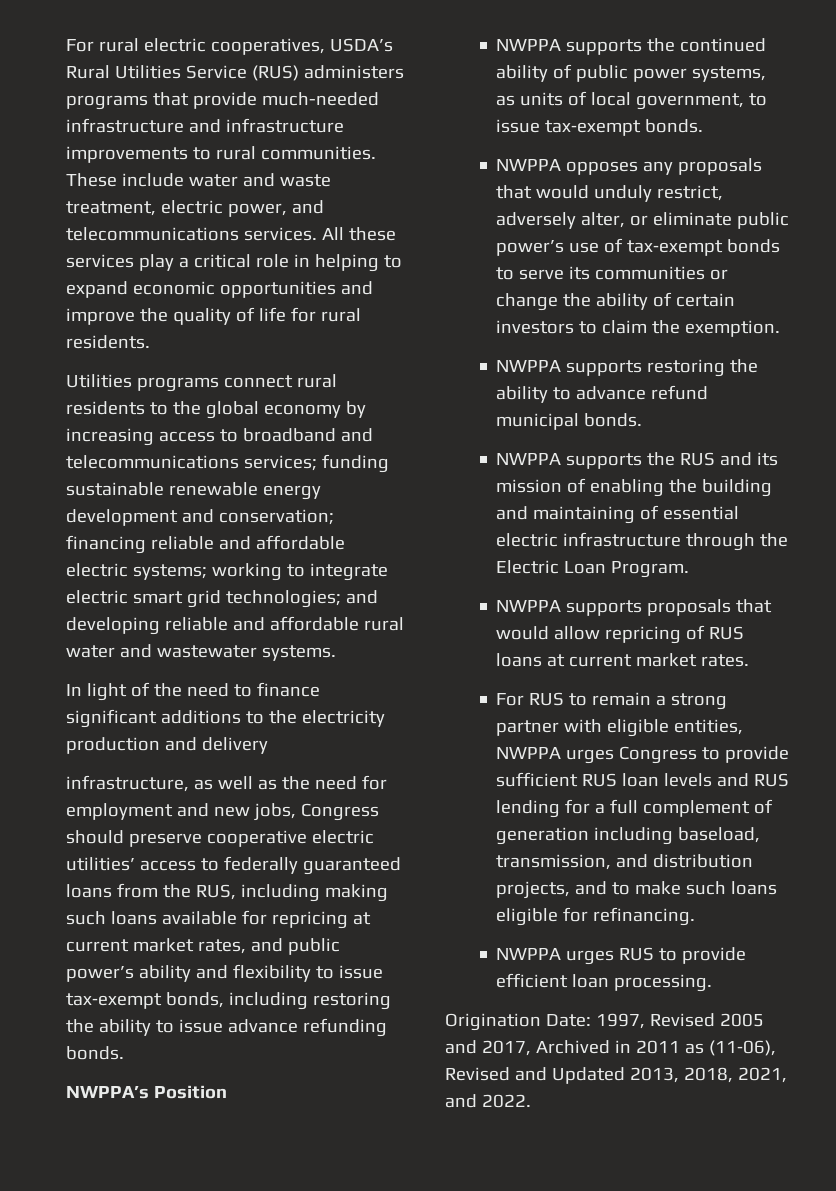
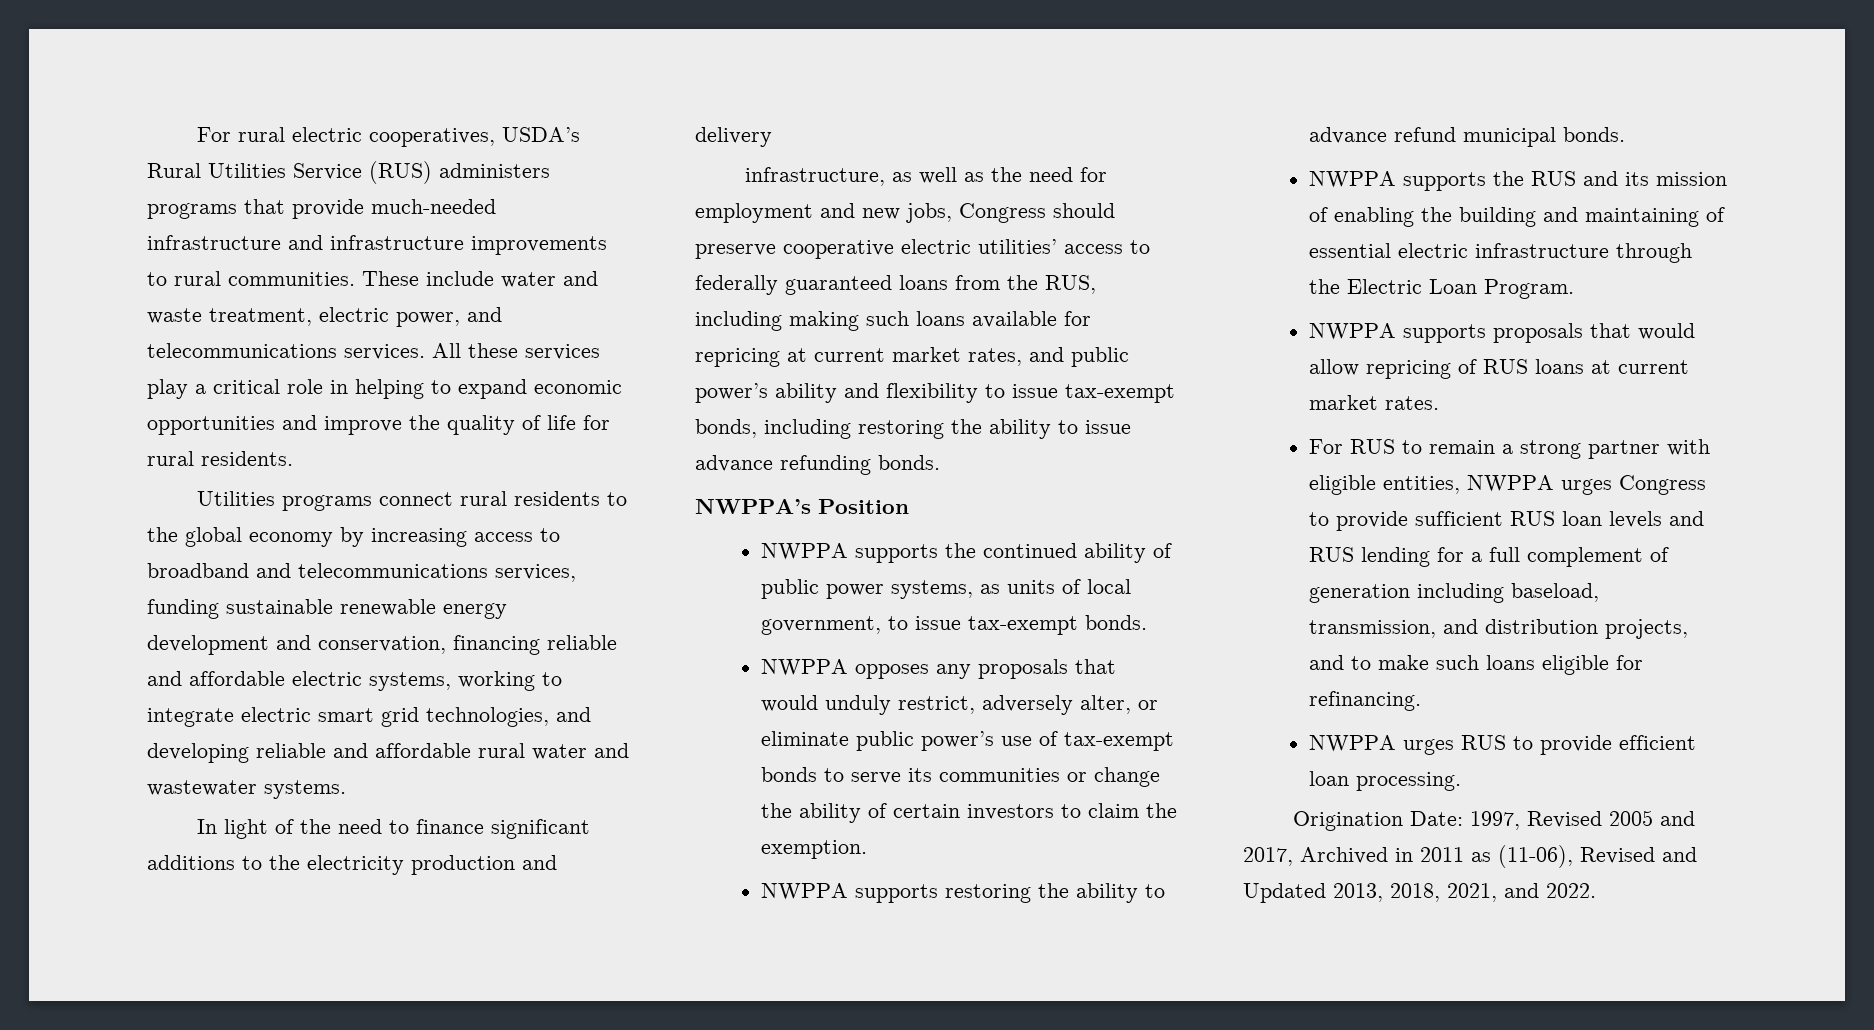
[243,455,317,471] services; -> [495,564,576,582] services,
[218,509,334,525] conservation; -> [318,636,446,654] conservation,
[132,564,207,580] systems; -> [369,672,451,691] systems,
[225,590,341,608] technologies; -> [426,707,549,727] technologies,

